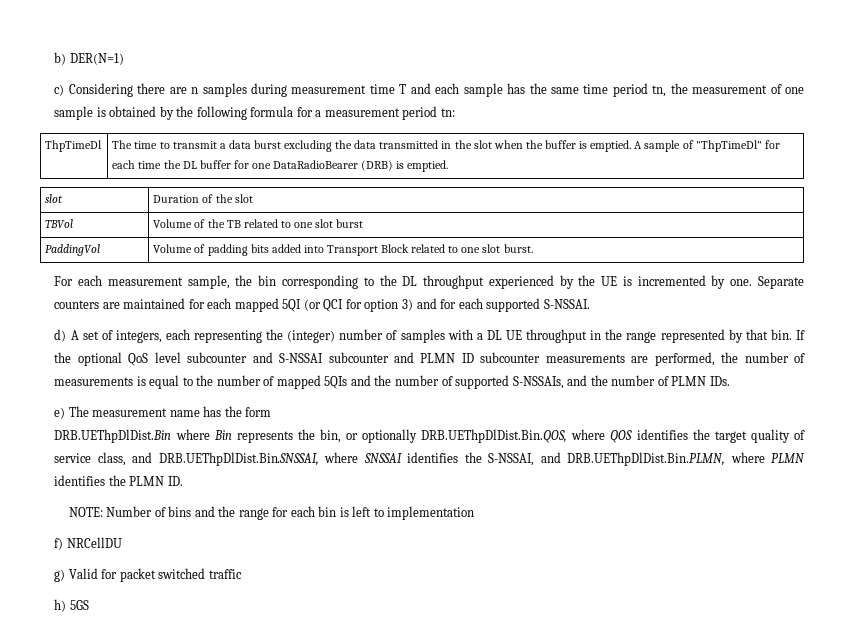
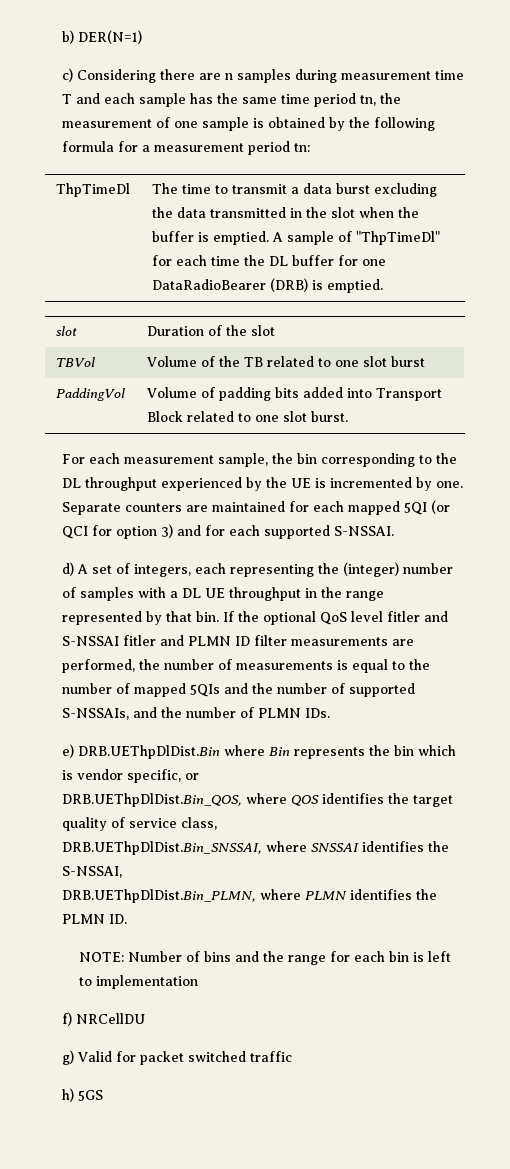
[187,352,248,363] subcounter -> [386,611,420,622] fitler
[328,352,389,363] subcounter -> [122,635,156,646] fitler
[480,352,541,363] subcounter -> [253,635,287,646] filter
[68,406,272,417] The measurement name has the form // -> (74, 751) none
[319,429,341,443] bin, -> [393,745,456,756] [61,769,181,783] bin which is vendor specific,
[362,429,568,443] optionally DRB.UEThpDlDist.Bin.QOS, -> [61,793,242,807] // DRB.UEThpDlDist.Bin_QOS,
[132,452,319,466] and DRB.UEThpDlDist.Bin.SNSSAI, -> [61,841,262,855] // DRB.UEThpDlDist.Bin_SNSSAI,
[540,452,726,466] and DRB.UEThpDlDist.Bin.PLMN, -> [61,889,256,903] // DRB.UEThpDlDist.Bin_PLMN,

